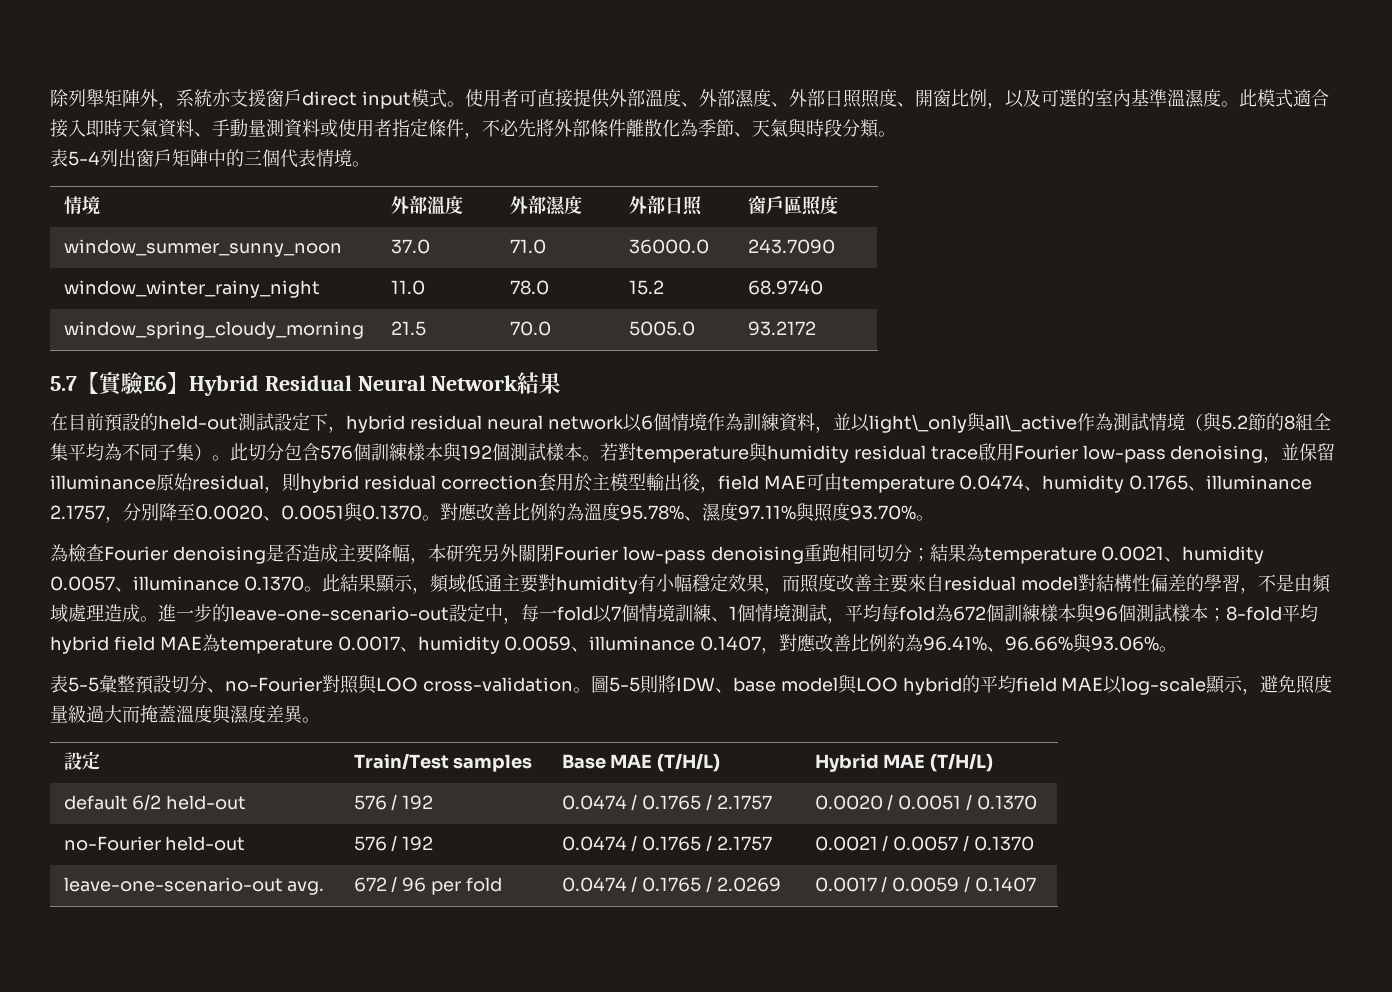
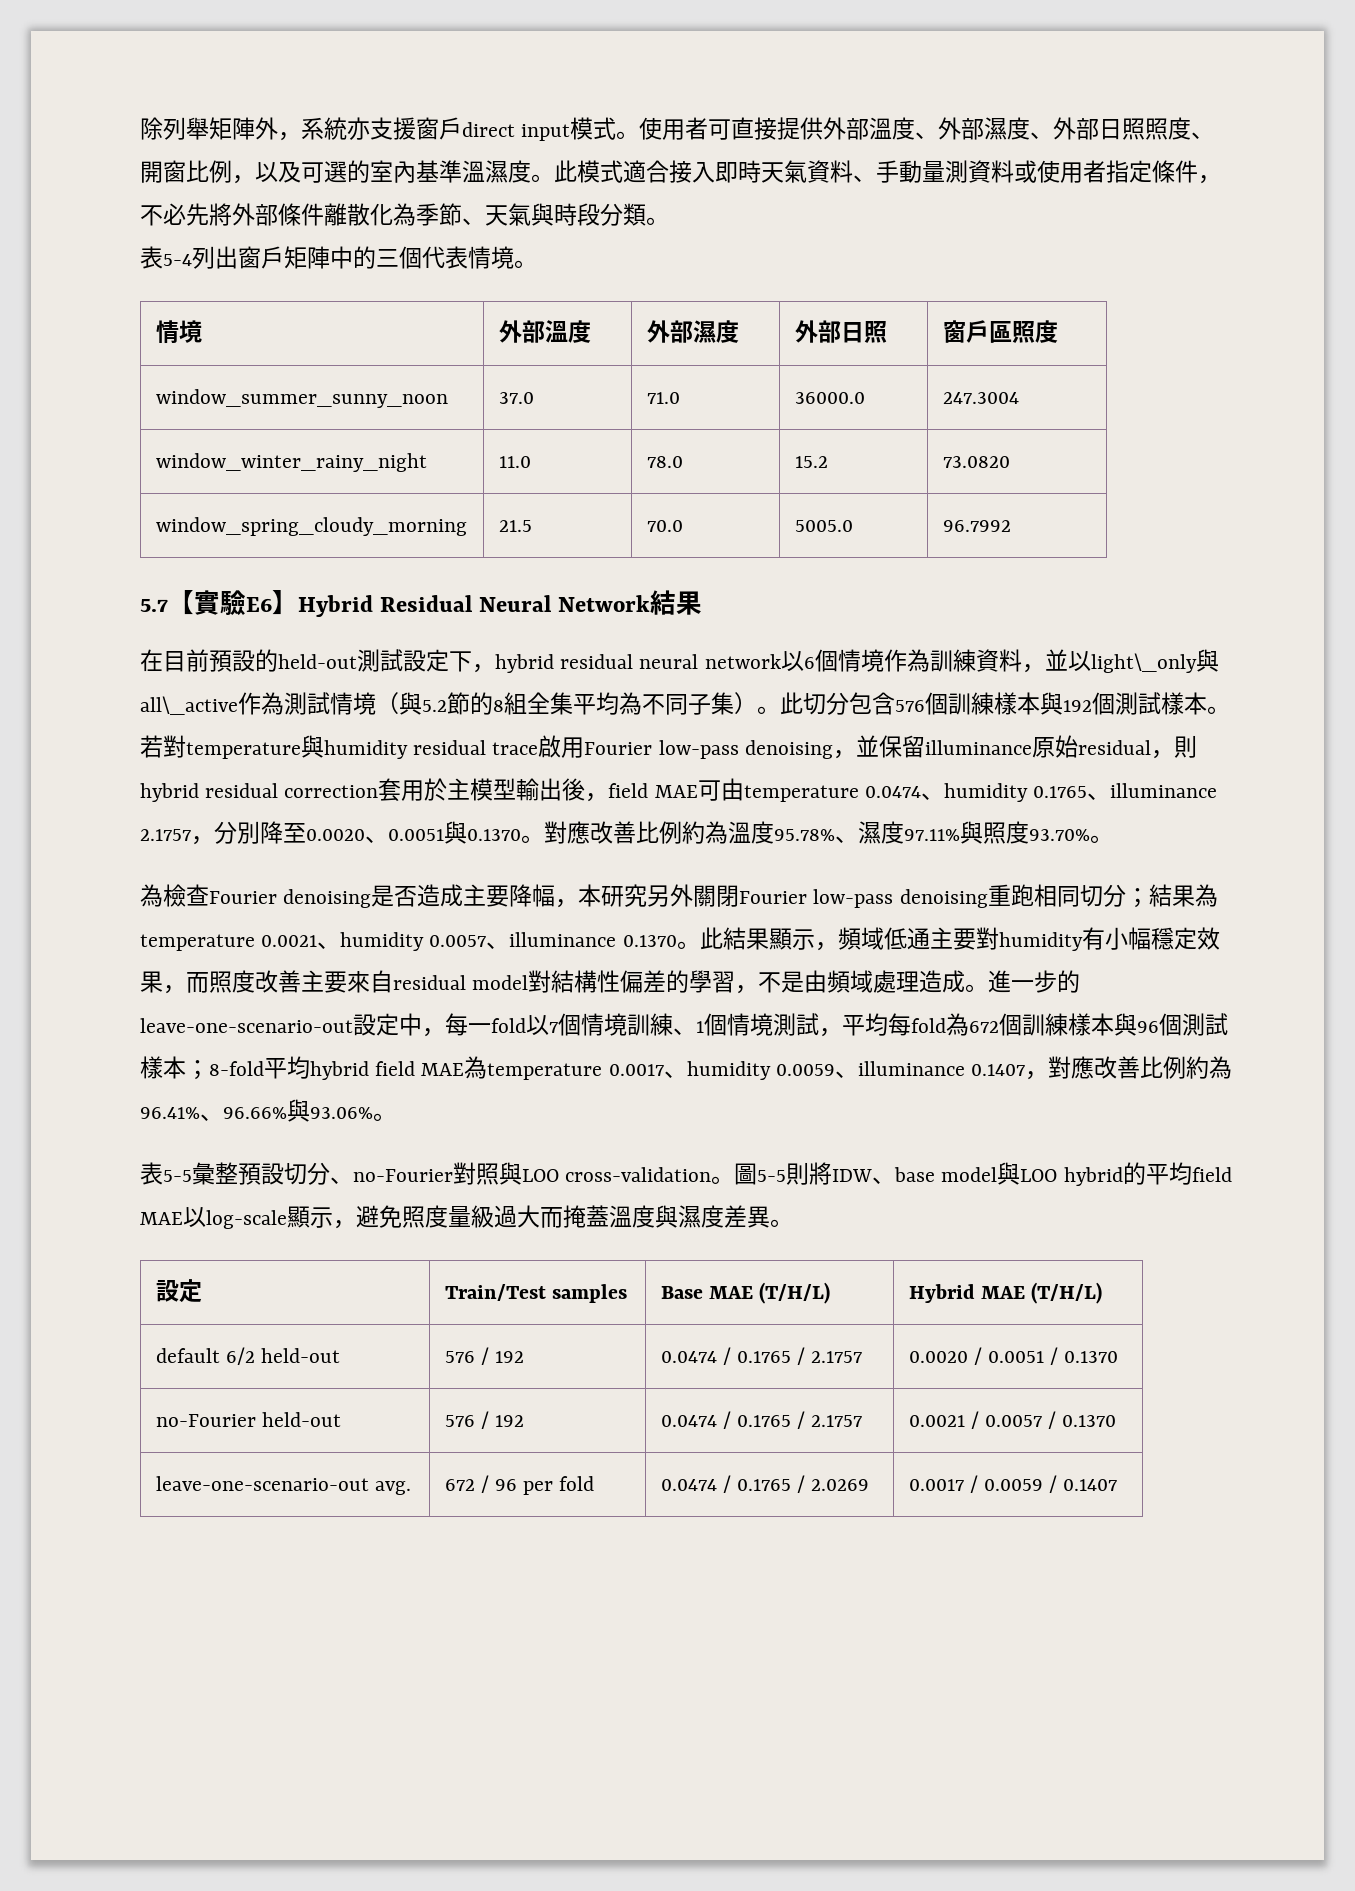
[747,239,835,254] 243.7090 -> [942,392,1019,404] 247.3004
[747,280,823,295] 68.9740 -> [942,456,1010,468] 73.0820
[747,321,816,336] 93.2172 -> [942,520,1011,532] 96.7992

